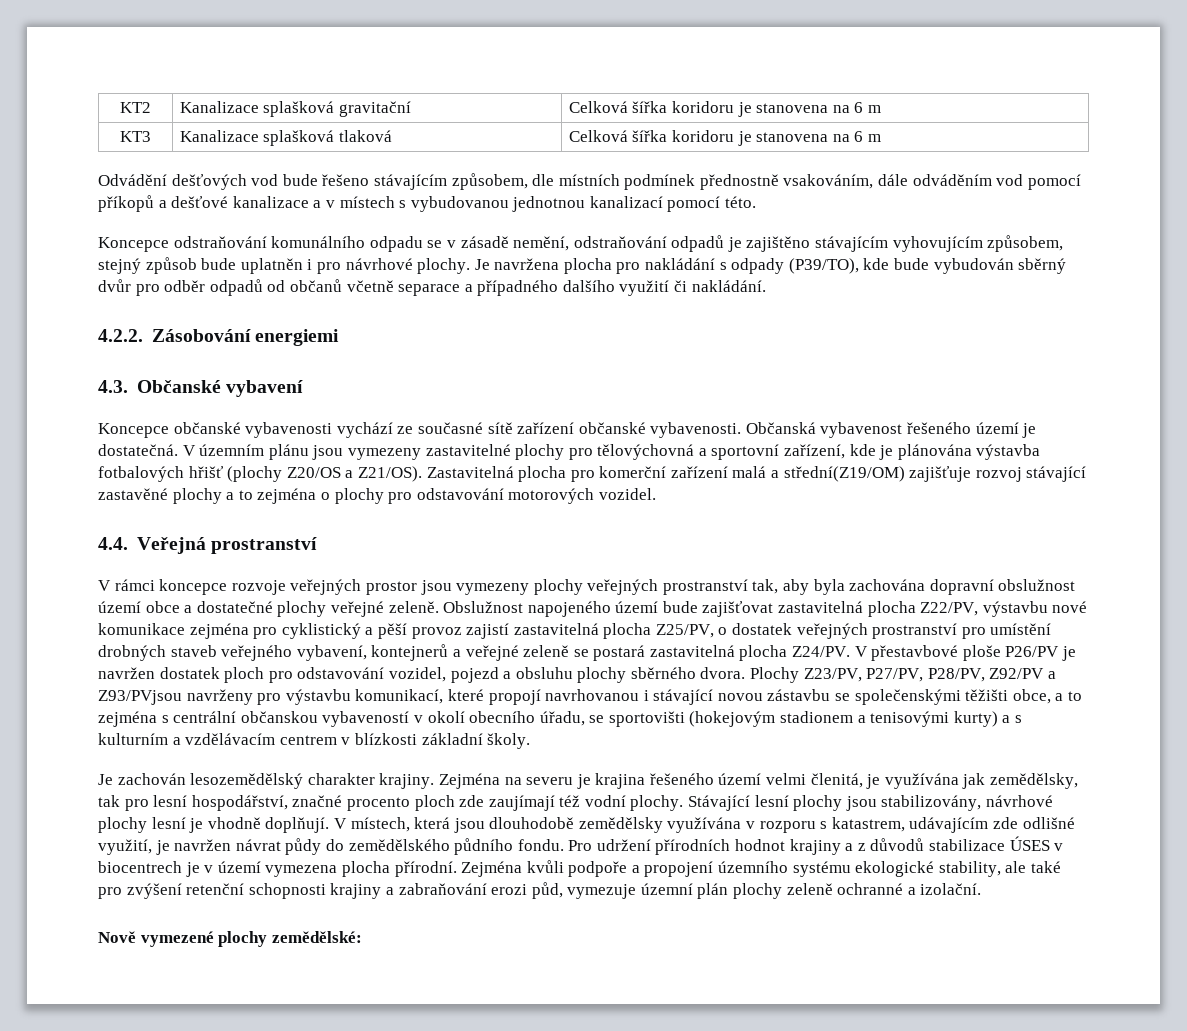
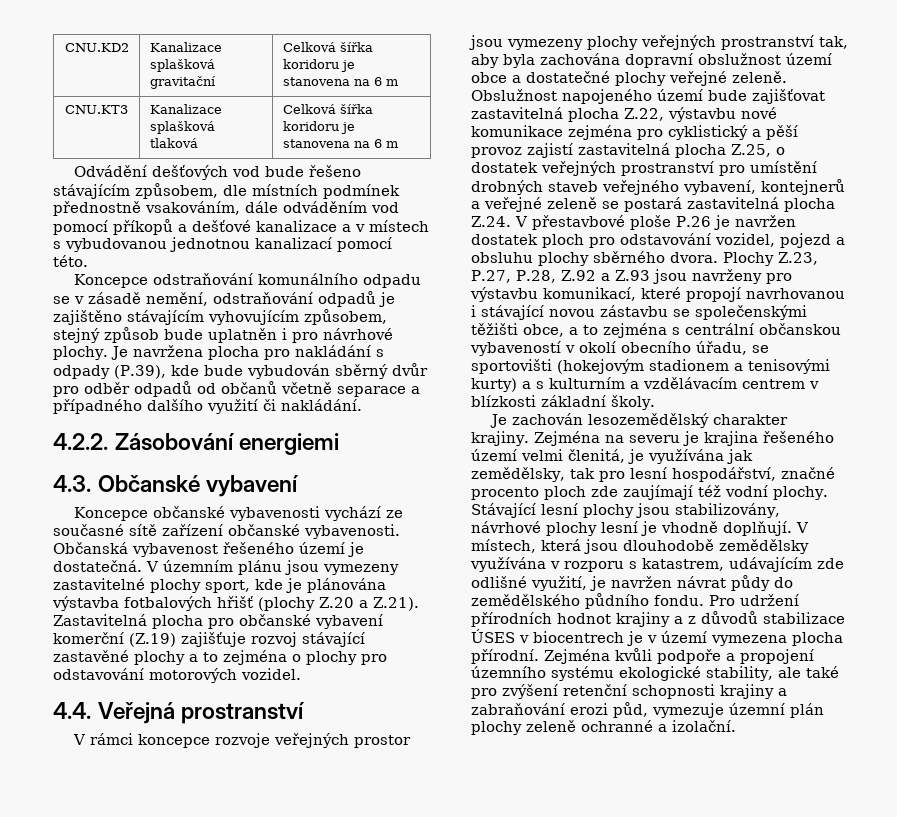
[120,102,151,113] KT2 -> [64,43,129,52] CNU.KD2
[120,131,151,142] KT3 -> [65,105,129,114] CNU.KT3
[788,258,859,274] (P39/TO), -> [114,365,166,379] (P.39),
[568,444,846,460] pro tělovýchovná a sportovní zařízení, -> [205,580,250,593] sport,
[286,466,905,482] Z20/OS a Z21/OS). Zastavitelná plocha pro komerční zařízení malá a střední(Z19/OM) -> [319,597,419,611] [53,614,383,629] [53,632,176,647] Z.20 a Z.21). Zastavitelná plocha pro občanské vybavení komerční (Z.19)
[920,602,979,616] Z22/PV, -> [624,108,664,121] Z.22,
[655,624,714,638] Z25/PV, -> [731,144,771,157] Z.25,
[792,646,851,657] Z24/PV. -> [471,216,511,227] Z.24.
[1005,646,1060,657] P26/PV -> [676,216,711,227] P.26
[803,668,1057,682] [98,690,182,705] Z23/PV, P27/PV, P28/PV, Z92/PV a Z93/PVjsou -> [778,252,818,265] [471,269,687,284] Z.23, P.27, P.28, Z.92 a Z.93 jsou
[98,931,362,947] // Nově vymezené plochy zemědělské: -> (736, 726) none

